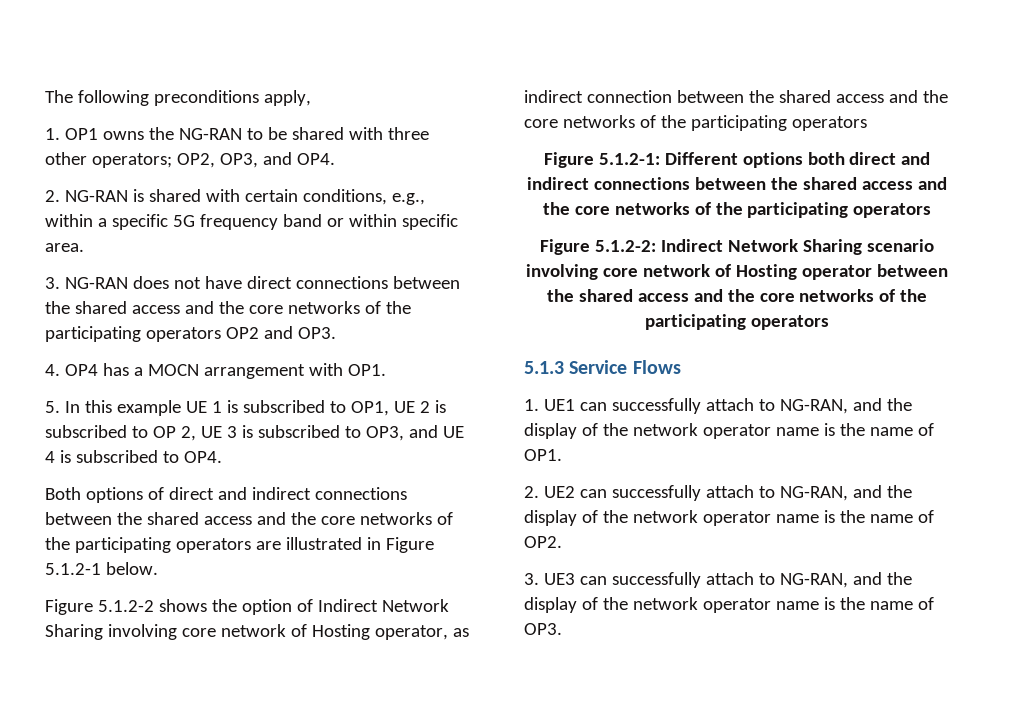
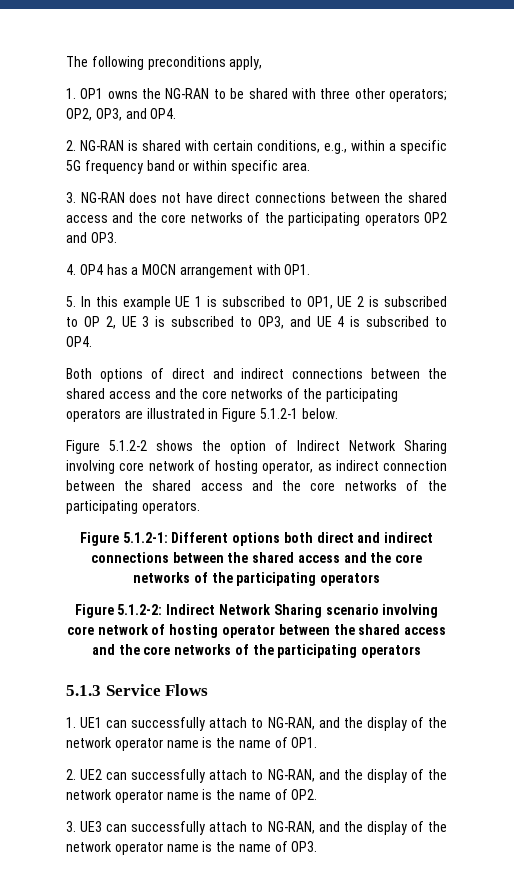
[311,624,370,640] Hosting -> [215,460,258,474] hosting
[791,116,867,131] operators -> [141,501,200,514] operators.
[735,264,797,280] Hosting -> [169,624,219,638] hosting

